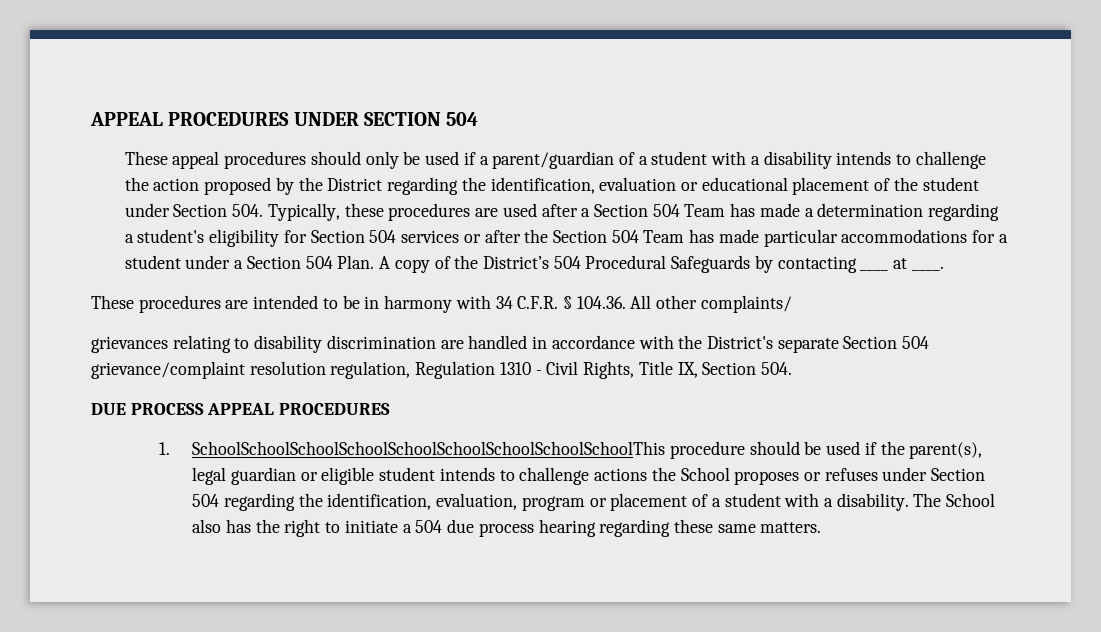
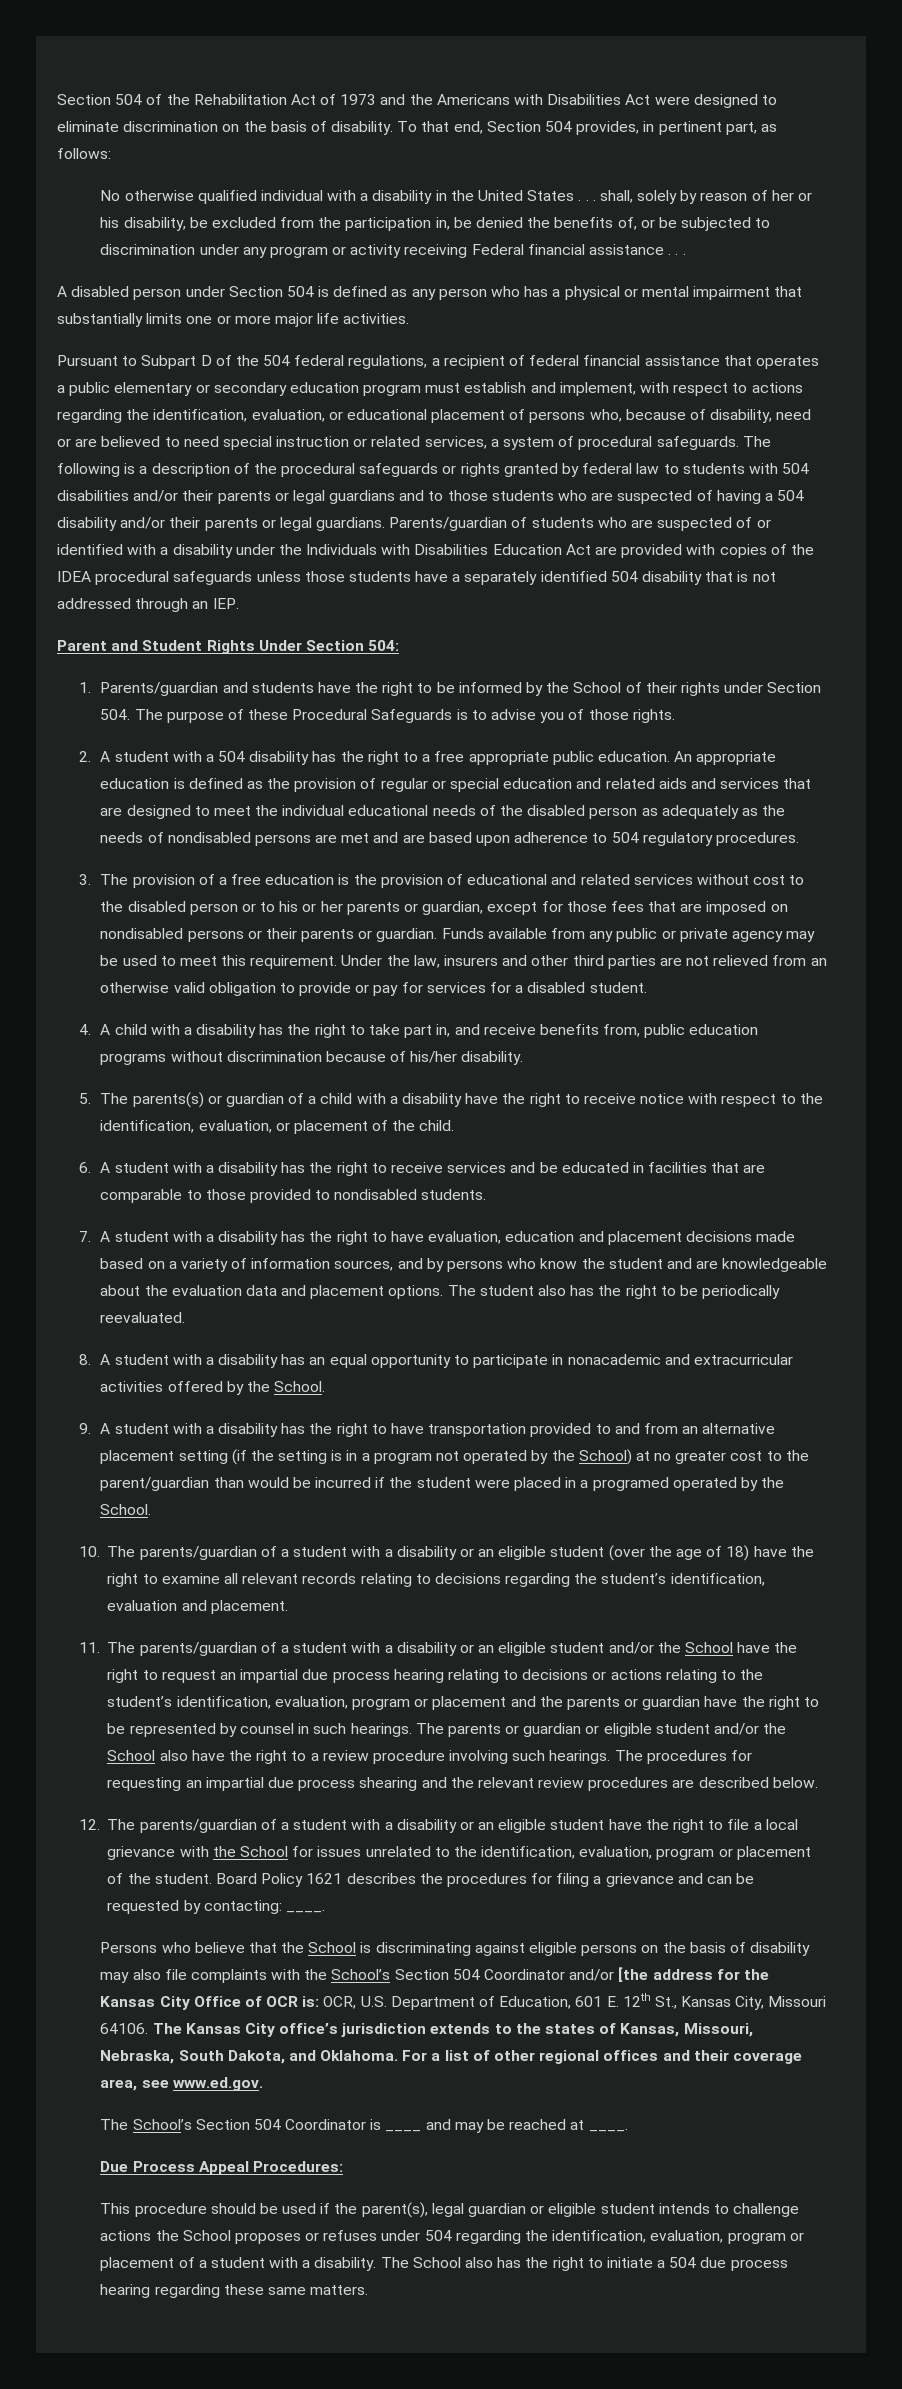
[90,112,479,126] [124,151,986,169] [124,177,486,195] APPEAL PROCEDURES UNDER SECTION 504 // These appeal procedures should only be used if a parent/guardian of a student with a disability intends to challenge the action proposed by the District regarding the -> [57,94,777,108] [57,121,777,135] [57,148,111,159] [100,190,813,204] [100,217,771,231] [100,244,686,258] [57,286,803,300] [57,313,410,327] [57,355,819,369] [57,382,803,396] [57,409,812,423] [57,436,771,450] [57,463,810,477] [57,490,805,504] [57,517,771,531] [57,544,814,558] [57,571,776,585] [57,598,239,612] [57,640,400,654] [78,682,822,696] [100,709,675,723] [78,751,777,765] [100,778,812,792] [100,805,786,819] [100,832,799,846] [78,874,805,888] [100,901,788,915] [100,928,816,942] [100,955,827,969] [100,982,647,996] [78,1024,759,1038] [100,1051,524,1065] [78,1092,823,1108] [100,1120,455,1134] [78,1162,766,1176] [100,1189,487,1203] [78,1231,796,1245] [100,1258,828,1272] [100,1285,781,1299] [100,1312,186,1323] [78,1354,793,1368] [100,1381,326,1395] [78,1423,776,1437] [100,1449,809,1465] [100,1477,785,1491] [100,1504,152,1515] [78,1545,814,1561] [107,1573,667,1587] Section 504 of the Rehabilitation Act of 1973 and the Americans with Disabilities Act were designed to eliminate discrimination on the basis of disability. To that end, Section 504 provides, in pertinent part, as follows: // No otherwise qualified individual with a disability in the United States . . . shall, solely by reason of her or his disability, be excluded from the participation in, be denied the benefits of, or be subjected to discrimination under any program or activity receiving Federal financial assistance . . . // A disabled person under Section 504 is defined as any person who has a physical or mental impairment that substantially limits one or more major life activities. // Pursuant to Subpart D of the 504 federal regulations, a recipient of federal financial assistance that operates a public elementary or secondary education program must establish and implement, with respect to actions regarding the identification, evaluation, or educational placement of persons who, because of disability, need or are believed to need special instruction or related services, a system of procedural safeguards. The following is a description of the procedural safeguards or rights granted by federal law to students with 504 disabilities and/or their parents or legal guardians and to those students who are suspected of having a 504 disability and/or their parents or legal guardians. Parents/guardian of students who are suspected of or identified with a disability under the Individuals with Disabilities Education Act are provided with copies of the IDEA procedural safeguards unless those students have a separately identified 504 disability that is not addressed through an IEP. // Parent and Student Rights Under Section 504: // 1. Parents/guardian and students have the right to be informed by the School of their rights under Section 504. The purpose of these Procedural Safeguards is to advise you of those rights. // 2. A student with a 504 disability has the right to a free appropriate public education. An appropriate education is defined as the provision of regular or special education and related aids and services that are designed to meet the individual educational needs of the disabled person as adequately as the needs of nondisabled persons are met and are based upon adherence to 504 regulatory procedures. // 3. The provision of a free education is the provision of educational and related services without cost to the disabled person or to his or her parents or guardian, except for those fees that are imposed on nondisabled persons or their parents or guardian. Funds available from any public or private agency may be used to meet this requirement. Under the law, insurers and other third parties are not relieved from an otherwise valid obligation to provide or pay for services for a disabled student. // 4. A child with a disability has the right to take part in, and receive benefits from, public education programs without discrimination because of his/her disability. // 5. The parents(s) or guardian of a child with a disability have the right to receive notice with respect to the identification, evaluation, or placement of the child. // 6. A student with a disability has the right to receive services and be educated in facilities that are comparable to those provided to nondisabled students. // 7. A student with a disability has the right to have evaluation, education and placement decisions made based on a variety of information sources, and by persons who know the student and are knowledgeable about the evaluation data and placement options. The student also has the right to be periodically reevaluated. // 8. A student with a disability has an equal opportunity to participate in nonacademic and extracurricular activities offered by the School. // 9. A student with a disability has the right to have transportation provided to and from an alternative placement setting (if the setting is in a program not operated by the School) at no greater cost to the parent/guardian than would be incurred if the student were placed in a programed operated by the School. // 10. The parents/guardian of a student with a disability or an eligible student (over the age of 18) have the right to examine all relevant records relating to decisions regarding the student’s
[681,177,979,195] [124,203,1000,221] [124,229,1008,247] [124,255,889,273] [893,258,944,271] [91,295,792,313] [91,335,930,353] [91,361,792,379] [91,403,391,415] [158,441,666,455] or educational placement of the student under Section 504. Typically, these procedures are used after a Section 504 Team has made a determination regarding a student's eligibility for Section 504 services or after the Section 504 Team has made particular accommodations for a student under a Section 504 Plan. A copy of the District’s 504 Procedural Safeguards by contacting ____ at ____. // These procedures are intended to be in harmony with 34 C.F.R. § 104.36. All other complaints/ // grievances relating to disability discrimination are handled in accordance with the District's separate Section 504 grievance/complaint resolution regulation, Regulation 1310 - Civil Rights, Title IX, Section 504. // DUE PROCESS APPEAL PROCEDURES // 1. SchoolSchoolSchoolSchoolSchoolSchoolSchoolSchoolSchoolThis -> [181,1600,288,1614] [78,1642,798,1656] [107,1669,764,1683] [107,1696,820,1710] [107,1723,787,1737] [107,1750,753,1764] [107,1777,818,1791] [78,1819,798,1833] [107,1846,811,1860] [107,1873,755,1887] [107,1900,325,1914] [100,1942,811,1956] [100,1967,769,1983] [100,1993,827,2010] [100,2023,753,2037] [100,2050,802,2064] [100,2077,263,2091] [100,2119,382,2130] [385,2130,422,2132] [425,2119,628,2133] [100,2161,343,2175] [100,2203,131,2214] and placement. // 11. The parents/guardian of a student with a disability or an eligible student and/or the School have the right to request an impartial due process hearing relating to decisions or actions relating to the student’s identification, evaluation, program or placement and the parents or guardian have the right to be represented by counsel in such hearings. The parents or guardian or eligible student and/or the School also have the right to a review procedure involving such hearings. The procedures for requesting an impartial due process shearing and the relevant review procedures are described below. // 12. The parents/guardian of a student with a disability or an eligible student have the right to file a local grievance with the School for issues unrelated to the identification, evaluation, program or placement of the student. Board Policy 1621 describes the procedures for filing a grievance and can be requested by contacting: ____. // Persons who believe that the School is discriminating against eligible persons on the basis of disability may also file complaints with the School’s Section 504 Coordinator and/or [the address for the Kansas City Office of OCR is: OCR, U.S. Department of Education, 601 E. 12th St., Kansas City, Missouri 64106. The Kansas City office’s jurisdiction extends to the states of Kansas, Missouri, Nebraska, South Dakota, and Oklahoma. For a list of other regional offices and their coverage area, see www.ed.gov. // The School’s Section 504 Coordinator is ____ and may be reached at ____. // Due Process Appeal Procedures: // This
[931,468,986,481] Section -> (421, 2235) none

